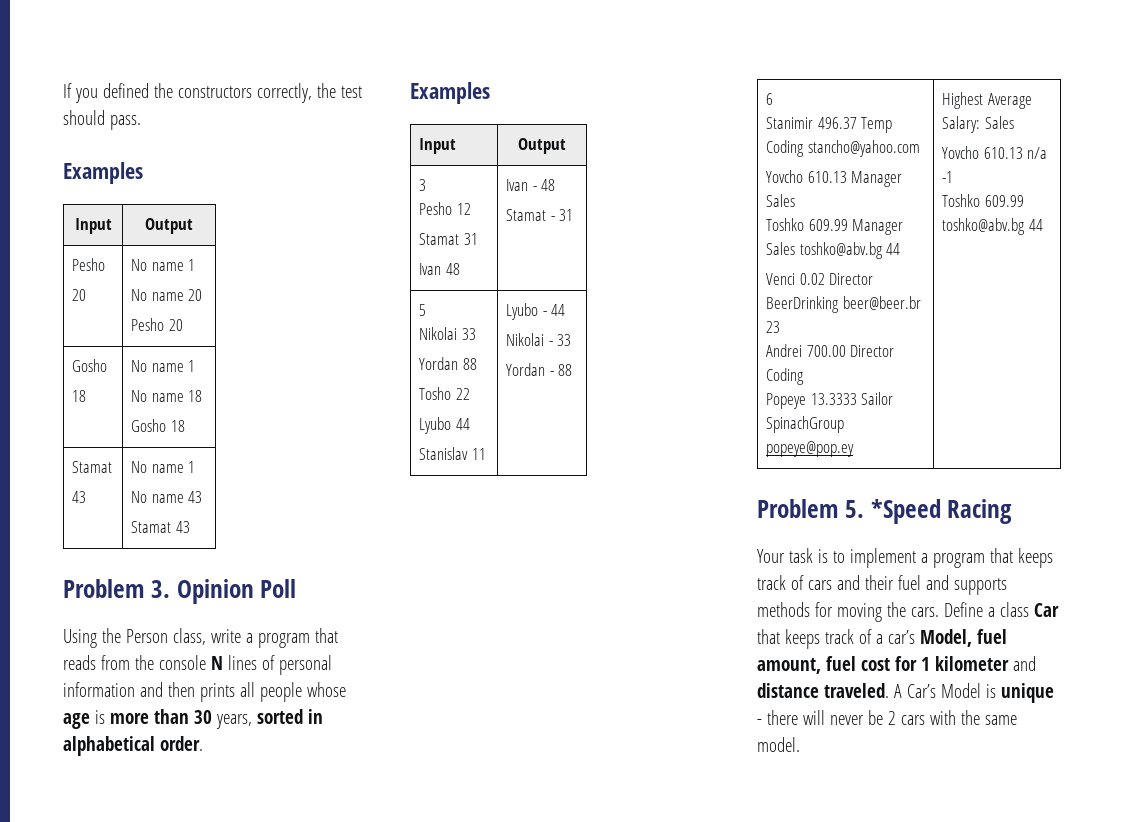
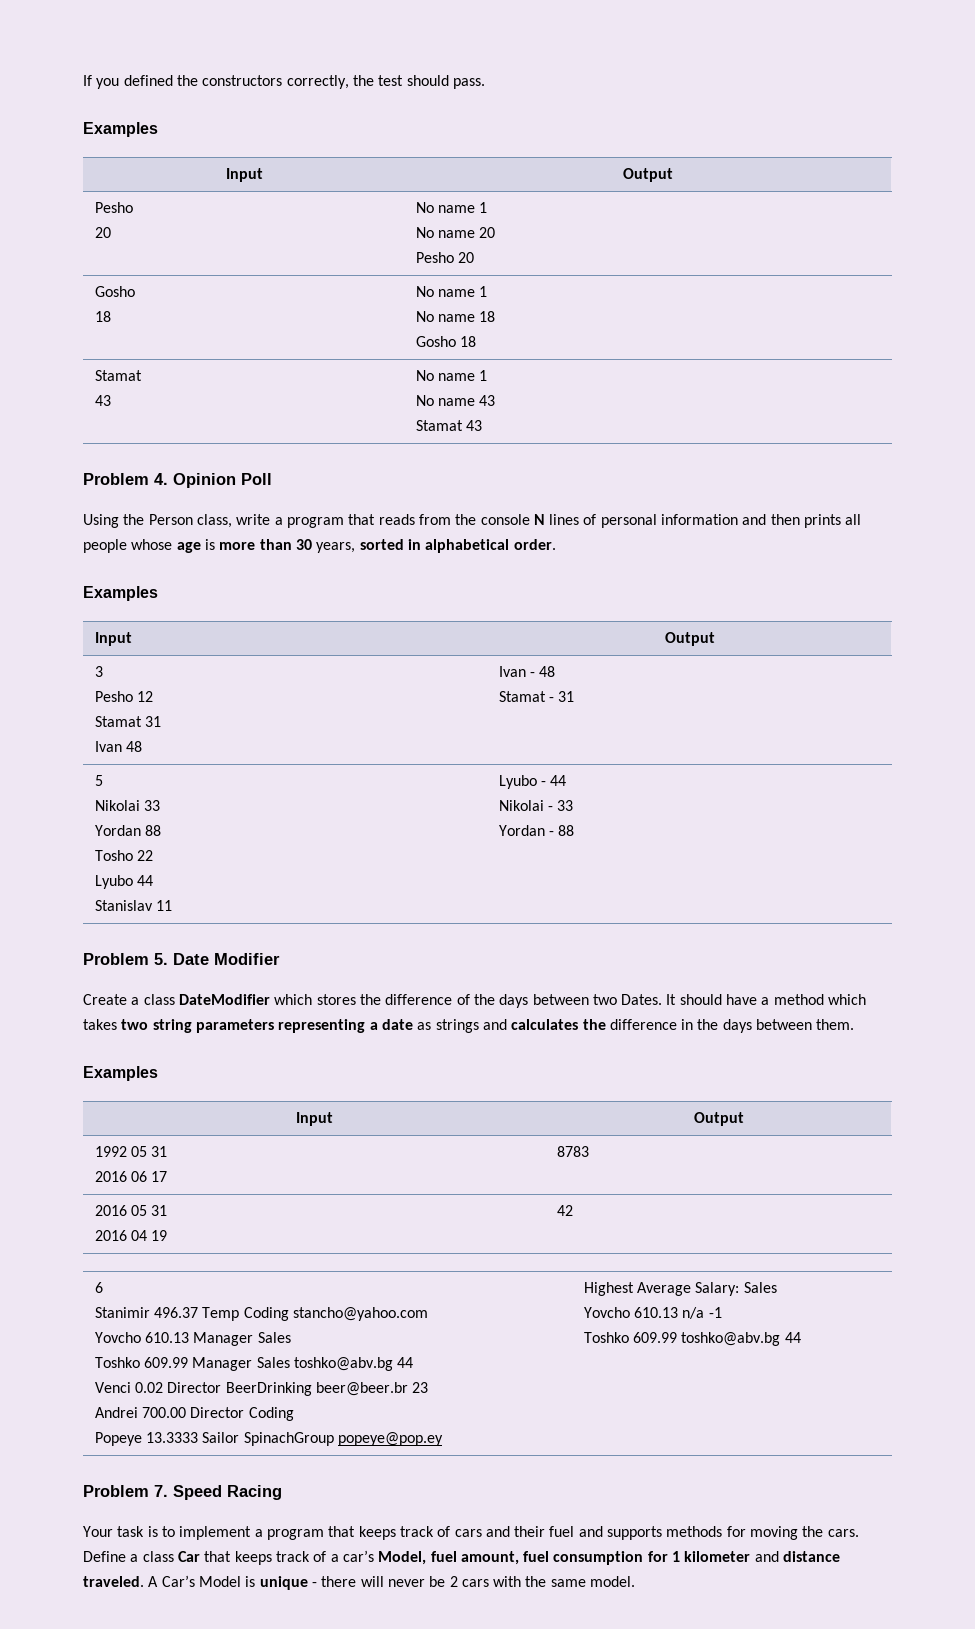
[150,580,170,598] 3. -> [154,473,168,485] 4.
(573, 370) none -> [83,953,280,965] [83,994,867,1008] [83,1019,855,1033] [83,1066,158,1081] [296,1112,333,1126] [693,1112,744,1126] [94,1146,168,1157] [94,1171,168,1182] [556,1146,589,1157] [94,1205,168,1216] [94,1230,168,1241] [556,1205,573,1216] // Problem 5. Date Modifier // Create a class DateModifier which stores the difference of the days between two Dates. It should have a method which takes two string parameters representing a date as strings and calculates the difference in the days between them. // Examples // Input | Output // 1992 05 31 // 2016 06 17 | 8783 // 2016 05 31 // 2016 04 19 | 42
[844,499,941,524] 5. *Speed -> [154,1485,222,1500] 7. Speed
[860,658,890,671] cost -> [553,1551,644,1565] consumption

